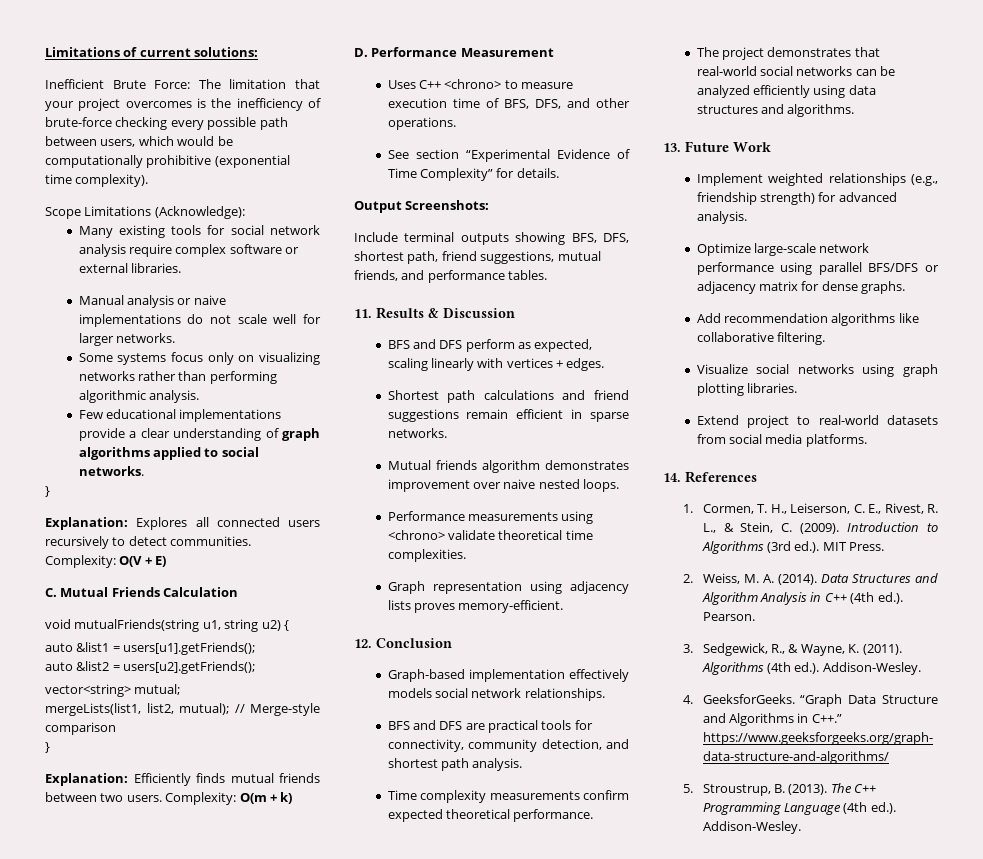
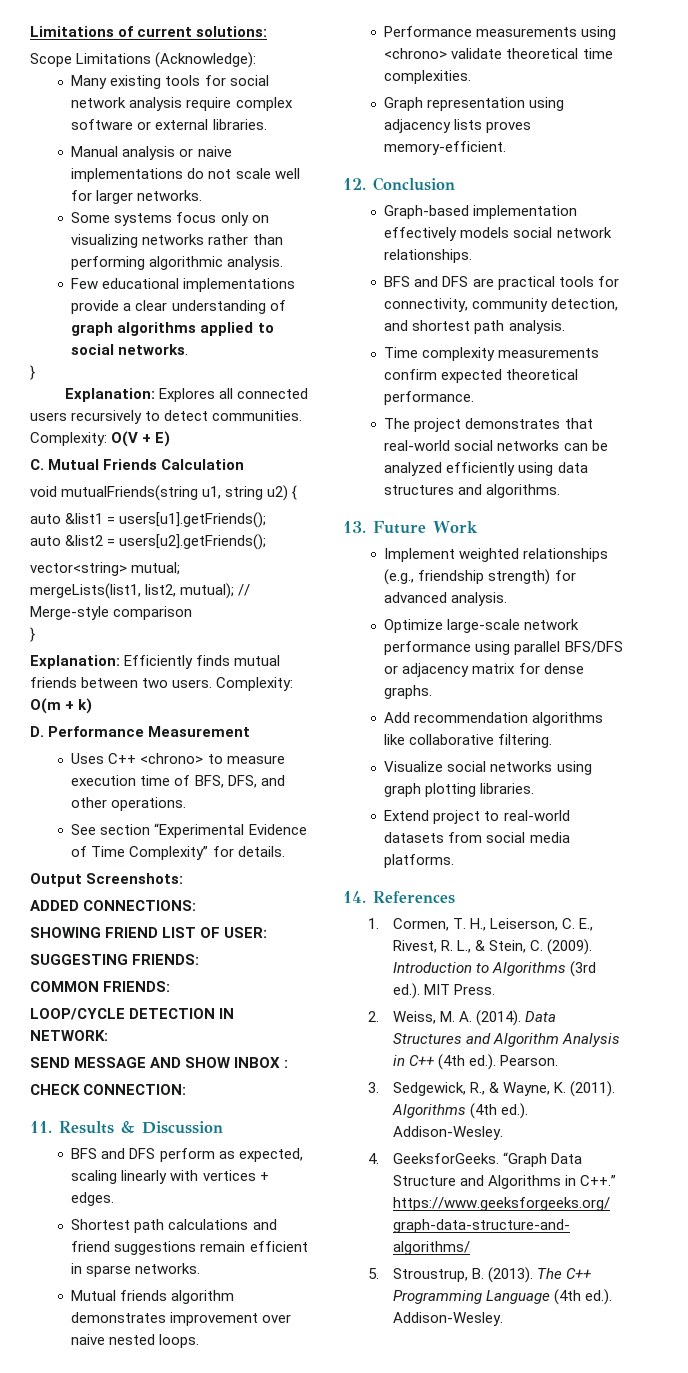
[45,79,320,89] [45,98,322,111] [45,117,288,130] [45,136,233,147] [45,155,290,168] [45,174,149,187] // Inefficient Brute Force: The limitation that your project overcomes is the inefficiency of brute-force checking every possible path between users, which would be computationally prohibitive (exponential time complexity). -> (268, 31) none
[354,232,629,245] [354,251,601,264] [354,270,548,283] Include terminal outputs showing BFS, DFS, shortest path, friend suggestions, mutual friends, and performance tables. -> [30,900,197,911] [30,927,268,938] [30,954,200,965] [30,981,171,992] [30,1008,235,1020] [30,1030,108,1041] [30,1057,289,1068] [30,1084,187,1095] ADDED CONNECTIONS: // SHOWING FRIEND LIST OF USER: // SUGGESTING FRIENDS: // COMMON FRIENDS: // LOOP/CYCLE DETECTION IN NETWORK: // SEND MESSAGE AND SHOW INBOX : // CHECK CONNECTION:

